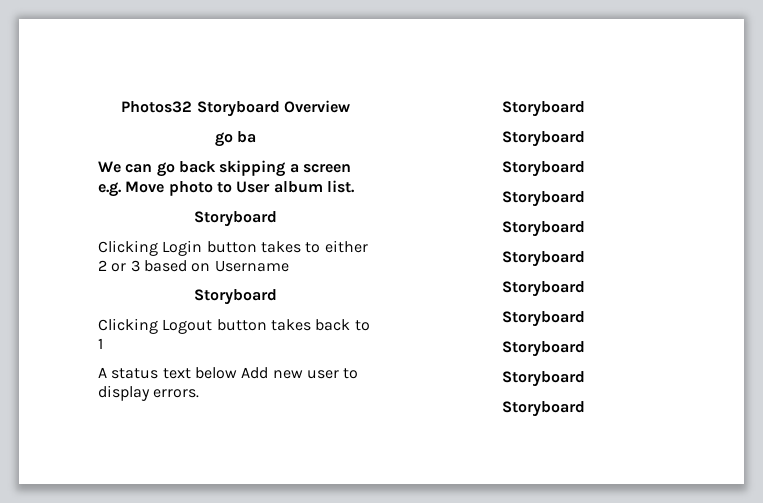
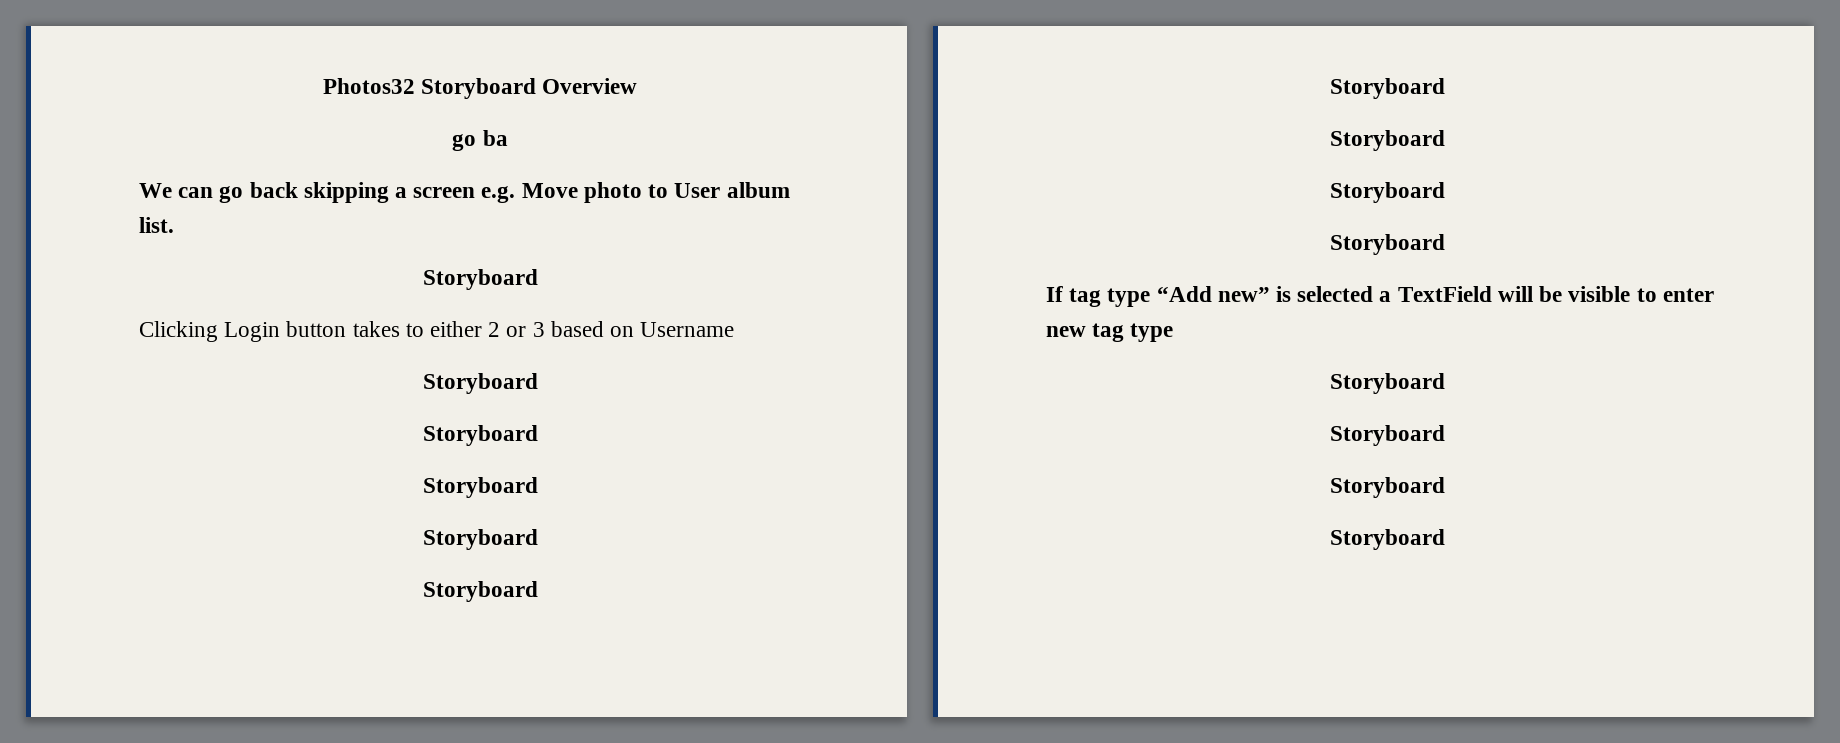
[98,318,370,334] [98,338,103,349] [98,367,359,379] [98,385,200,401] [502,101,585,117] [502,131,585,147] [502,161,585,177] [502,191,585,207] [502,221,585,237] [502,251,585,267] [502,281,585,297] [502,311,585,327] [502,341,585,357] [502,371,585,387] [502,401,585,417] // Clicking Logout button takes back to 1 // A status text below Add new user to display errors. // Storyboard // Storyboard // Storyboard // Storyboard // Storyboard // Storyboard // Storyboard // Storyboard // Storyboard // Storyboard // Storyboard -> [422,425,538,446] [422,477,538,498] [422,529,538,550] [422,581,538,602] [1329,78,1445,99] [1329,130,1445,151] [1329,182,1445,203] [1329,234,1445,255] [1046,286,1714,307] [1046,323,1174,342] [1329,373,1445,394] [1329,425,1445,446] [1329,477,1445,498] [1329,529,1445,550] // Storyboard // Storyboard // Storyboard // Storyboard // Storyboard // Storyboard // Storyboard // Storyboard // If tag type “Add new” is selected a TextField will be visible to enter new tag type // Storyboard // Storyboard // Storyboard // Storyboard

